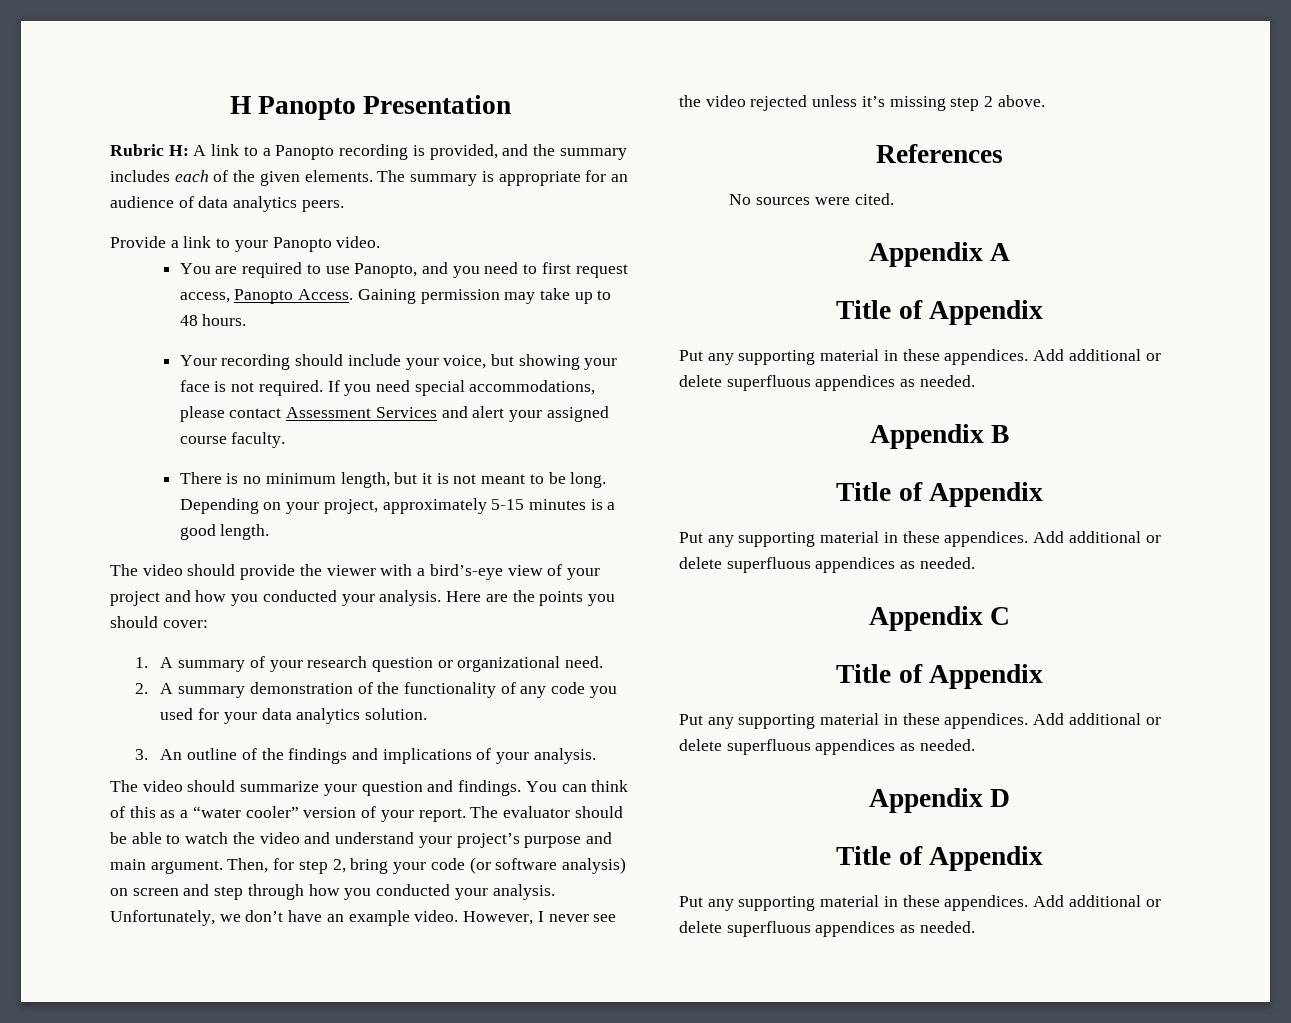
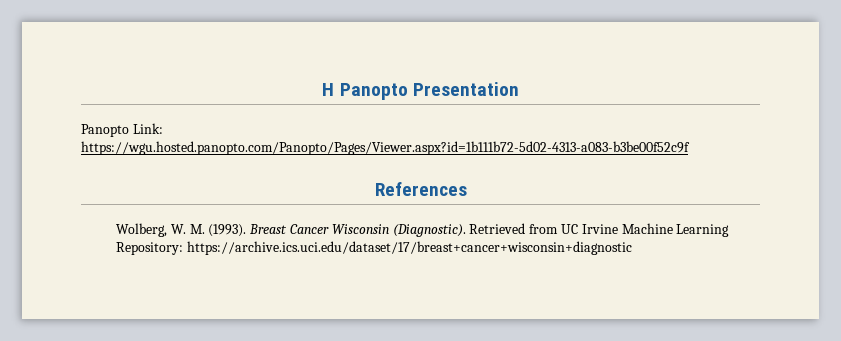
[110,144,627,160] [110,170,628,186] [110,196,344,212] [110,236,381,252] [179,262,628,278] [179,288,612,304] [179,314,247,326] [179,354,618,370] [179,380,596,396] [179,406,609,422] [179,432,286,448] [179,472,607,488] [179,498,616,514] [179,524,270,540] [110,564,600,580] [110,590,615,606] [110,616,208,628] [135,656,604,672] [135,682,617,698] [160,708,428,724] [135,748,596,764] [110,780,629,796] [110,806,623,822] [110,832,612,848] [110,857,626,874] [110,884,555,900] [110,910,617,926] [679,95,1045,111] [876,144,1003,163] [729,193,894,205] [868,242,1011,267] [836,300,1043,325] [679,349,1161,365] [679,375,975,391] [869,424,1010,449] [836,482,1043,507] [679,531,1161,547] [679,557,975,573] [868,606,1011,631] [836,664,1043,689] [679,713,1161,729] [679,739,975,755] [868,788,1011,813] [836,846,1043,871] [679,895,1161,911] [679,921,975,937] Rubric H: A link to a Panopto recording is provided, and the summary includes each of the given elements. The summary is appropriate for an audience of data analytics peers. // Provide a link to your Panopto video. // You are required to use Panopto, and you need to first request access, Panopto Access. Gaining permission may take up to 48 hours. // Your recording should include your voice, but showing your face is not required. If you need special accommodations, please contact Assessment Services and alert your assigned course faculty. // There is no minimum length, but it is not meant to be long. Depending on your project, approximately 5-15 minutes is a good length. // The video should provide the viewer with a bird’s-eye view of your project and how you conducted your analysis. Here are the points you should cover: // 1. A summary of your research question or organizational need. // 2. A summary demonstration of the functionality of any code you used for your data analytics solution. // 3. An outline of the findings and implications of your analysis. // The video should summarize your question and findings. You can think of this as a “water cooler” version of your report. The evaluator should be able to watch the video and understand your project’s purpose and main argument. Then, for step 2, bring your code (or software analysis) on screen and step through how you conducted your analysis. Unfortunately, we don’t have an example video. However, I never see the video rejected unless it’s missing step 2 above. // References // No sources were cited. // Appendix A // Title of Appendix // Put any supporting material in these appendices. Add additional or delete superfluous appendices as needed. // Appendix B // Title of Appendix // Put any supporting material in these appendices. Add additional or delete superfluous appendices as needed. // Appendix C // Title of Appendix // Put any supporting material in these appendices. Add additional or delete superfluous appendices as needed. // Appendix D // Title of Appendix // Put any supporting material in these appendices. Add additional or delete superfluous appendices as needed. -> [81,123,163,137] [81,141,690,155] [374,182,467,196] [116,223,730,237] [116,241,632,255] Panopto Link: https://wgu.hosted.panopto.com/Panopto/Pages/Viewer.aspx?id=1b111b72-5d02-4313-a083-b3be00f52c9f // References // Wolberg, W. M. (1993). Breast Cancer Wisconsin (Diagnostic). Retrieved from UC Irvine Machine Learning Repository: https://archive.ics.uci.edu/dataset/17/breast+cancer+wisconsin+diagnostic

